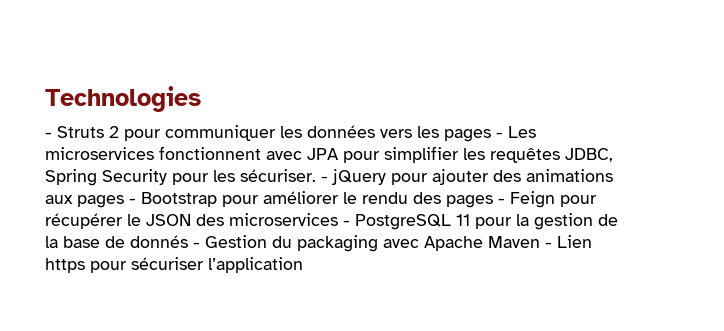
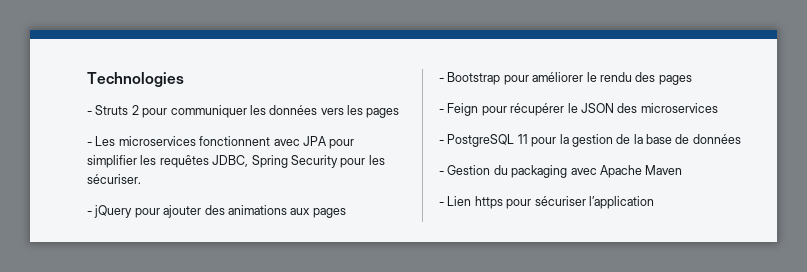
(491, 135) none -> (400, 113) //
(316, 175) none -> (141, 179) //
(124, 201) none -> (346, 213) //
(493, 201) none -> (692, 80) //
(338, 219) none -> (718, 108) //
[130,235,188,248] donnés -> [692,134,741,144] données //
(540, 242) none -> (683, 170) //

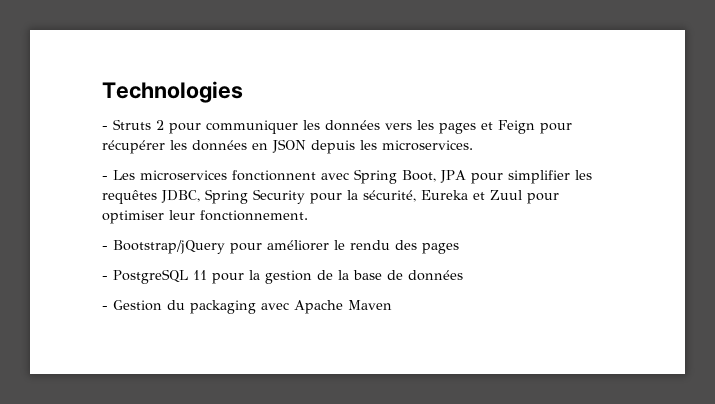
(400, 113) none -> [481,120,572,134] [102,139,473,154] et Feign pour récupérer les données en JSON depuis les microservices.
(300, 142) none -> [354,169,436,184] Spring Boot,
[368,155,385,165] [87,174,141,184] [87,205,346,218] [439,72,501,85] les sécuriser. // - jQuery pour ajouter des animations aux pages // - Bootstrap -> [347,190,559,204] [102,210,308,224] [102,240,225,254] la sécurité, Eureka et Zuul pour optimiser leur fonctionnement. // - Bootstrap/jQuery
[439,103,718,116] // - Feign pour récupérer le JSON des microservices -> (459, 248) none
[439,196,654,209] // - Lien https pour sécuriser l’application -> (392, 305) none

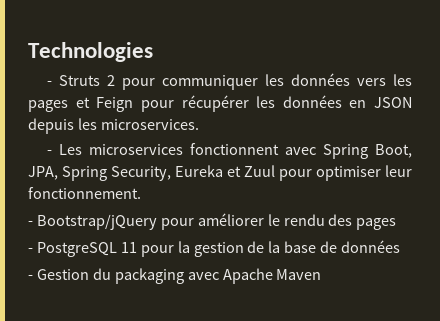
[440,170,592,184] [102,189,416,204] JPA pour simplifier les requêtes JDBC, Spring Security pour la sécurité, -> [28,166,171,181] JPA, Spring Security,

